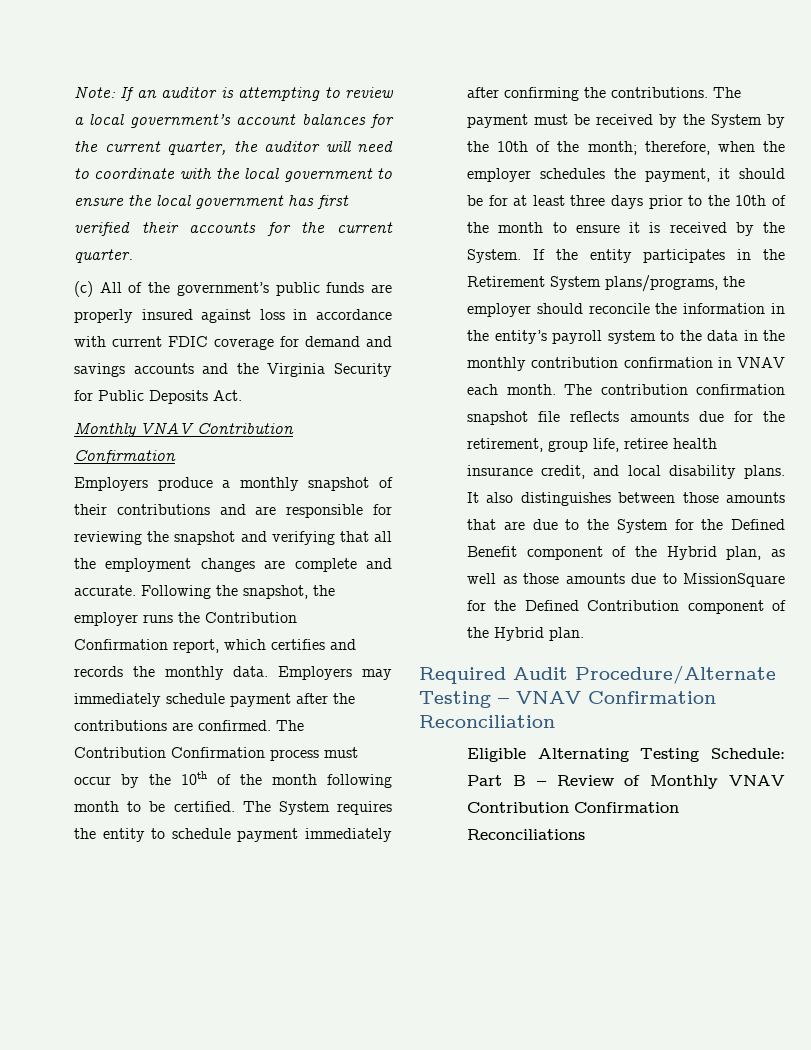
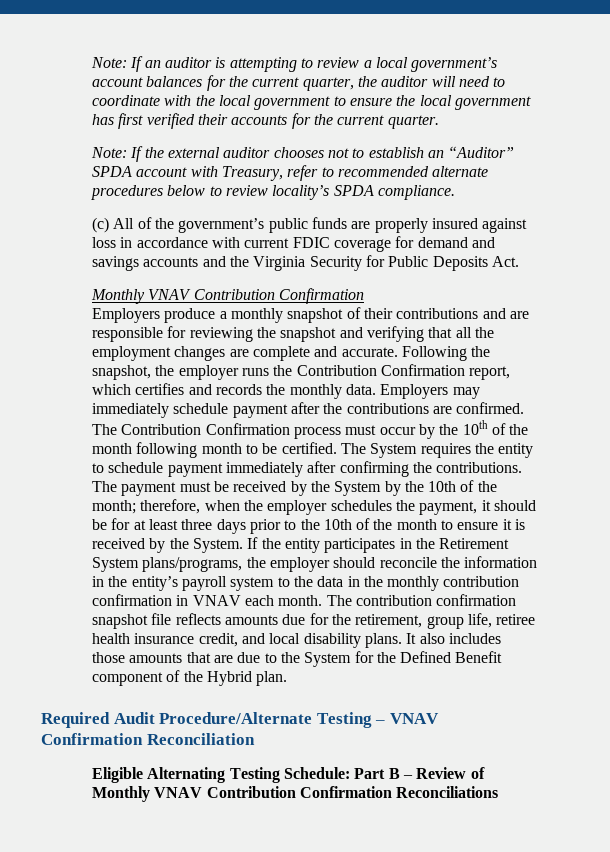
(134, 256) none -> [90,146,515,162] [91,165,489,181] [90,185,455,200] // Note: If the external auditor chooses not to establish an “Auditor” SPDA account with Treasury, refer to recommended alternate procedures below to review locality’s SPDA compliance.
[520,492,676,506] distinguishes between -> [448,633,501,644] includes
[726,546,785,560] [467,573,785,587] [467,600,786,614] [467,627,545,641] plan, as well as those amounts due to MissionSquare for the Defined Contribution component of the Hybrid -> (252, 678) none

